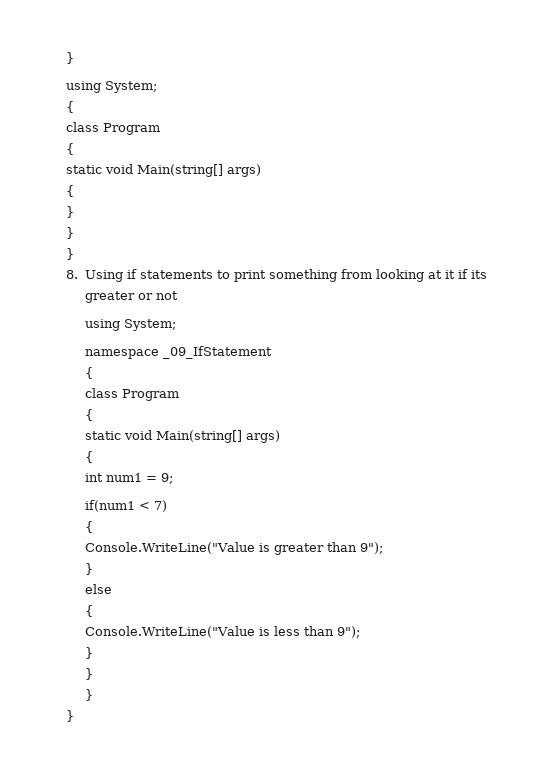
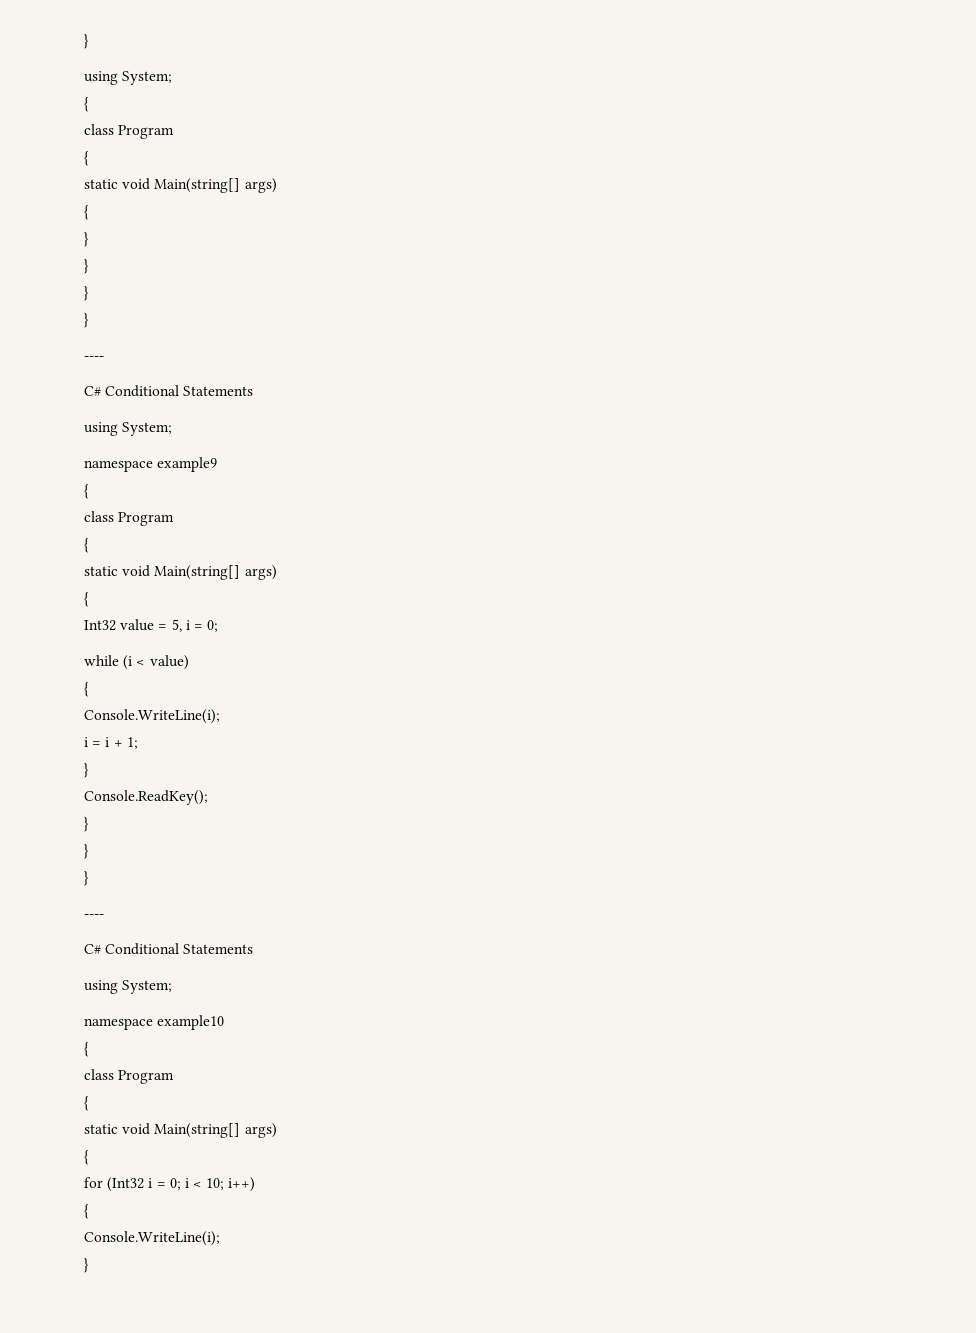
[66,269,487,282] [84,291,178,303] [84,319,176,331] [84,346,272,359] [84,367,93,379] [84,388,179,401] [84,409,93,421] [84,430,280,443] [84,451,93,463] [84,473,173,484] [84,500,167,512] [84,521,93,533] [84,542,383,555] [84,563,93,575] [84,584,112,594] [84,605,93,617] [84,626,360,638] [84,647,93,659] [84,668,93,680] [84,689,93,701] 8. Using if statements to print something from looking at it if its greater or not // using System; // namespace _09_IfStatement // { // class Program // { // static void Main(string[] args) // { // int num1 = 9; // if(num1 < 7) // { // Console.WriteLine("Value is greater than 9"); // } // else // { // Console.WriteLine("Value is less than 9"); // } // } // } -> [84,313,89,328] [84,356,104,360] [84,385,254,397] [84,422,173,436] [84,457,218,472] [84,484,89,499] [84,511,175,526] [84,538,89,553] [84,565,277,580] [84,592,89,607] [84,619,219,632] [84,655,189,670] [84,682,89,697] [84,709,220,724] [84,737,138,749] [84,763,89,778] [84,790,208,805] [84,817,89,832] [84,844,89,859] [84,871,89,886] [84,914,104,918] [84,943,254,955] [84,980,173,994] [84,1015,225,1030] [84,1042,89,1057] [84,1069,175,1084] [84,1096,89,1111] [84,1123,277,1138] [84,1150,89,1165] [84,1177,256,1192] [84,1204,89,1219] [84,1231,220,1246] } // ---- // C# Conditional Statements // using System; // namespace example9 // { // class Program // { // static void Main(string[] args) // { // Int32 value = 5, i = 0; // while (i < value) // { // Console.WriteLine(i); // i = i + 1; // } // Console.ReadKey(); // } // } // } // ---- // C# Conditional Statements // using System; // namespace example10 // { // class Program // { // static void Main(string[] args) // { // for (Int32 i = 0; i < 10; i++) // { // Console.WriteLine(i);

